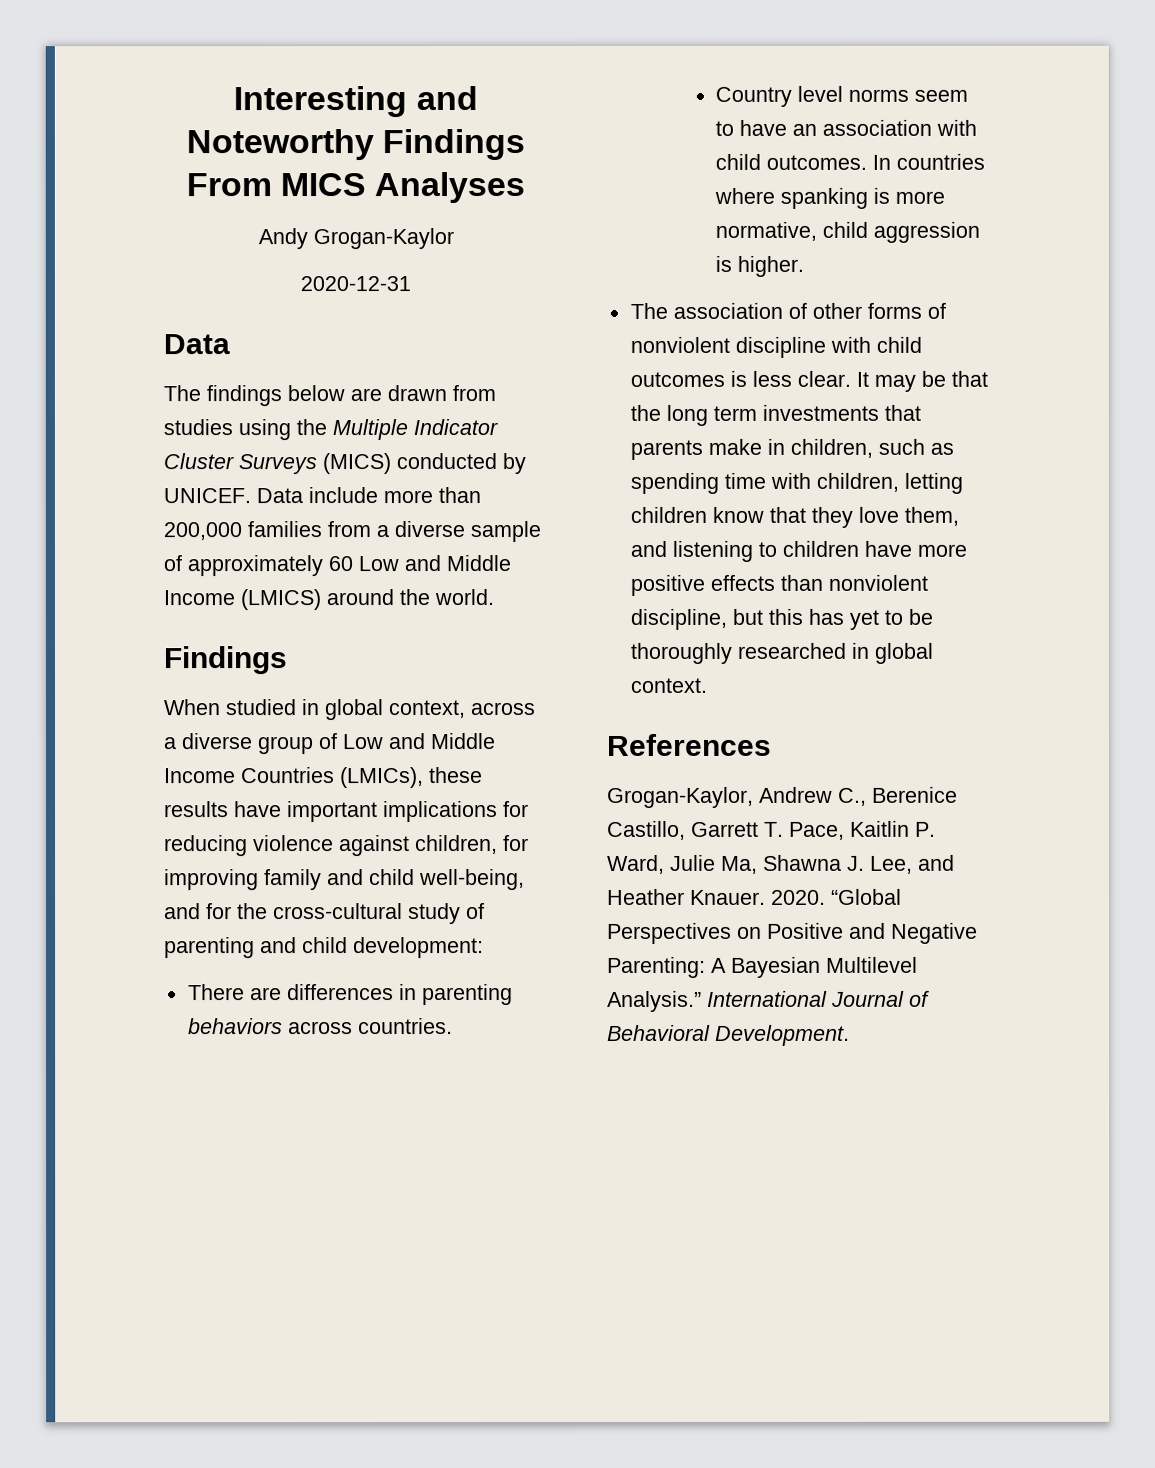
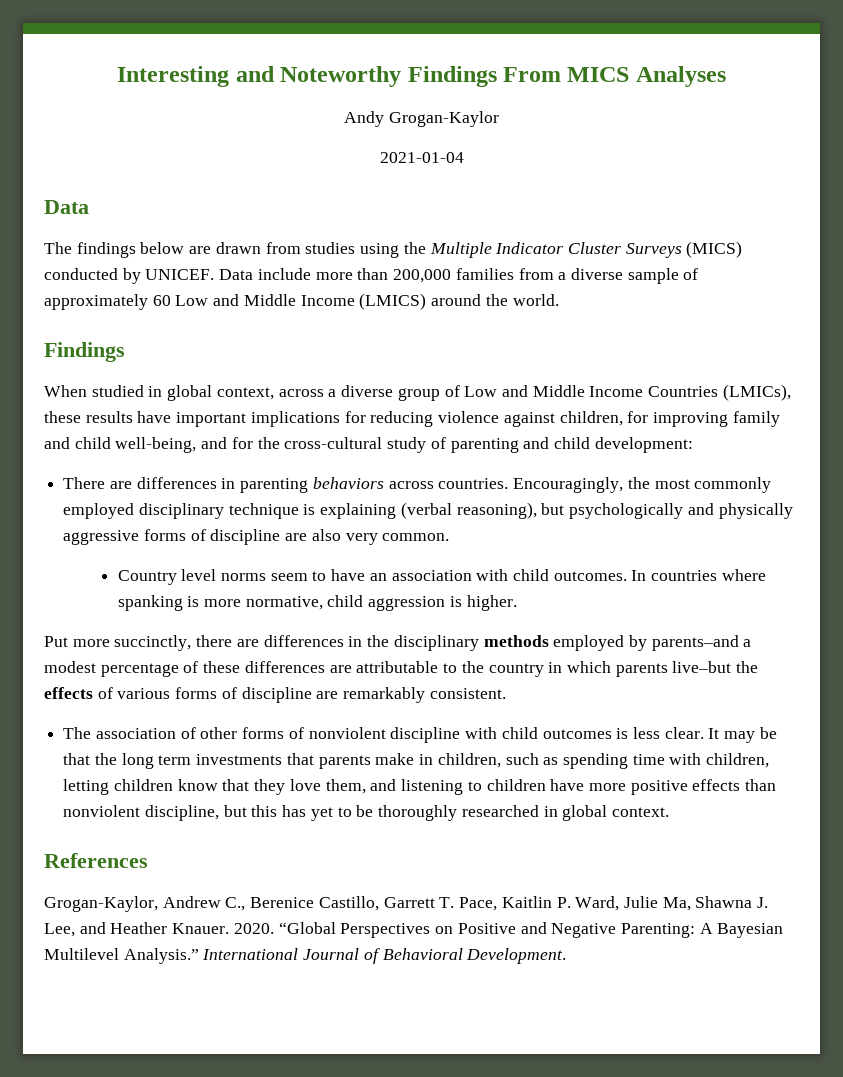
[300,276,411,292] 2020-12-31 -> [379,152,464,163] 2021-01-04
(453, 1026) none -> [513,477,772,493] [63,502,793,519] [63,529,450,545] Encouragingly, the most commonly employed disciplinary technique is explaining (verbal reasoning), but psychologically and physically aggressive forms of discipline are also very common.
(805, 266) none -> [44,635,752,651] [44,661,759,677] [44,687,506,703] // Put more succinctly, there are differences in the disciplinary methods employed by parents–and a modest percentage of these differences are attributable to the country in which parents live–but the effects of various forms of discipline are remarkably consistent.

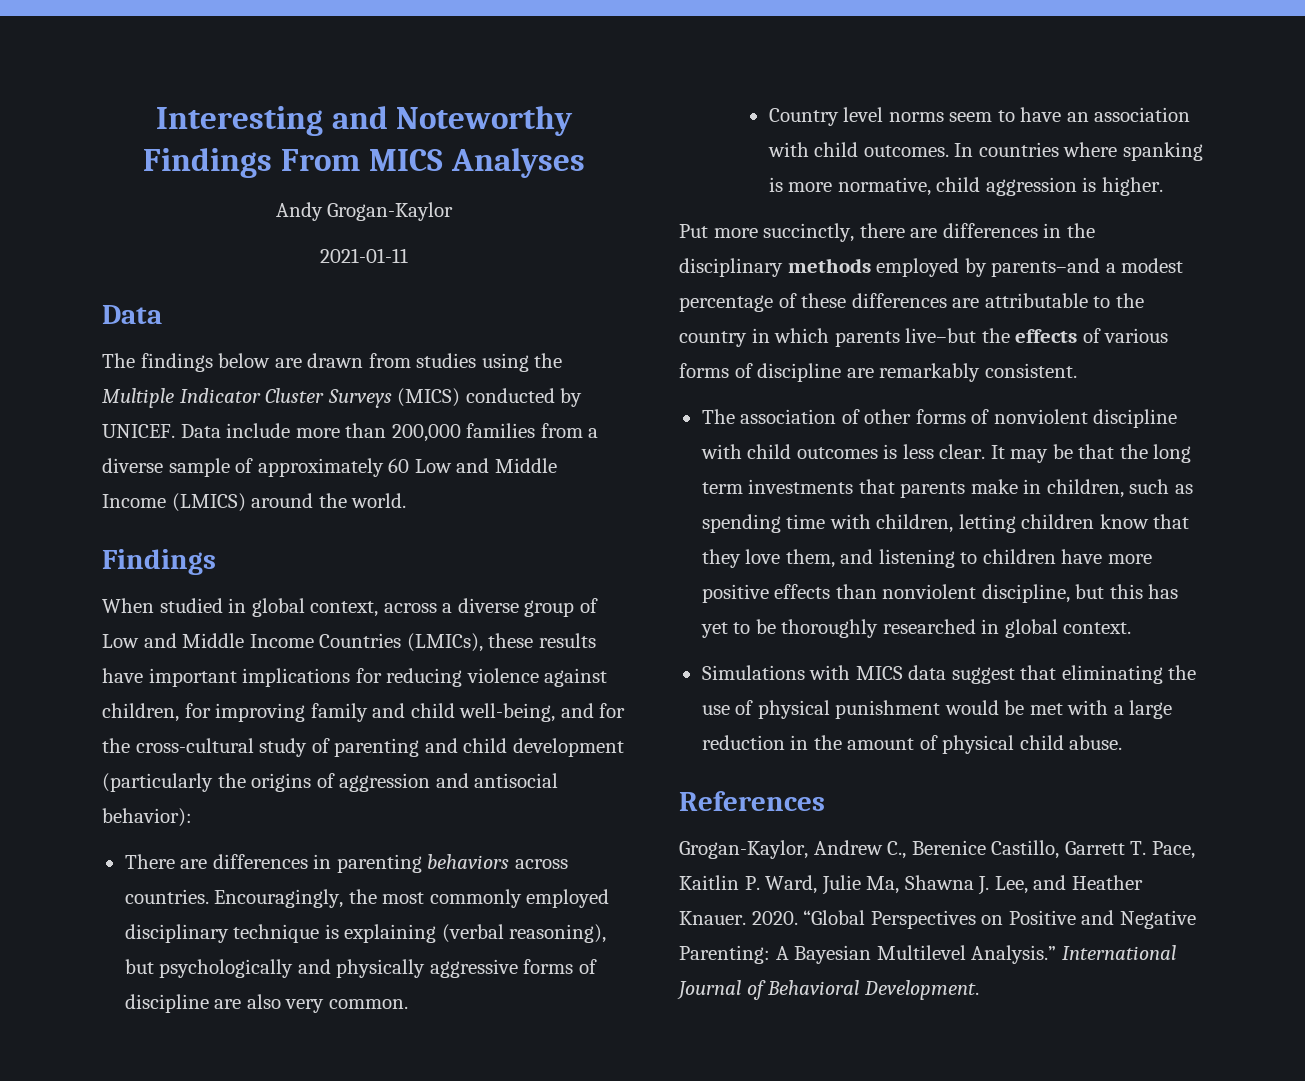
[379,152,464,163] 2021-01-04 -> [320,248,408,263] 2021-01-11
[594,437,693,453] development: -> [512,738,624,757] [102,773,559,792] [102,808,192,827] development (particularly the origins of aggression and antisocial behavior):
(669, 812) none -> [701,665,1197,684] [701,700,1173,719] [701,735,1123,754] // Simulations with MICS data suggest that eliminating the use of physical punishment would be met with a large reduction in the amount of physical child abuse.

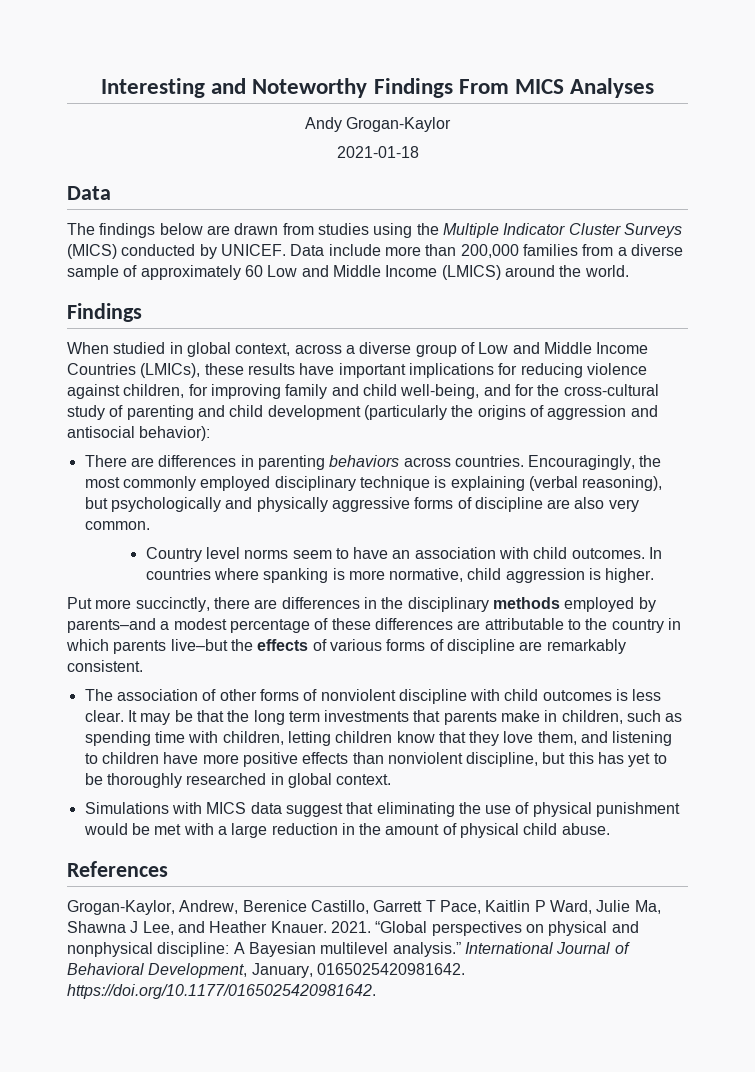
[320,248,408,263] 2021-01-11 -> [336,146,419,158] 2021-01-18
[813,840,907,859] Andrew C., -> [179,900,239,914] Andrew,
[1130,841,1147,855] T. -> [425,900,436,912] T
[744,876,760,890] P. -> [534,900,546,912] P
[978,876,990,895] J. -> [130,921,139,933] J
[751,910,1196,929] [679,945,1176,964] [677,980,979,1000] 2020. “Global Perspectives on Positive and Negative Parenting: A Bayesian Multilevel Analysis.” International Journal of Behavioral Development. -> [330,921,639,936] [67,942,630,957] [67,963,465,978] [67,984,376,999] 2021. “Global perspectives on physical and nonphysical discipline: A Bayesian multilevel analysis.” International Journal of Behavioral Development, January, 0165025420981642. https://doi.org/10.1177/0165025420981642.

